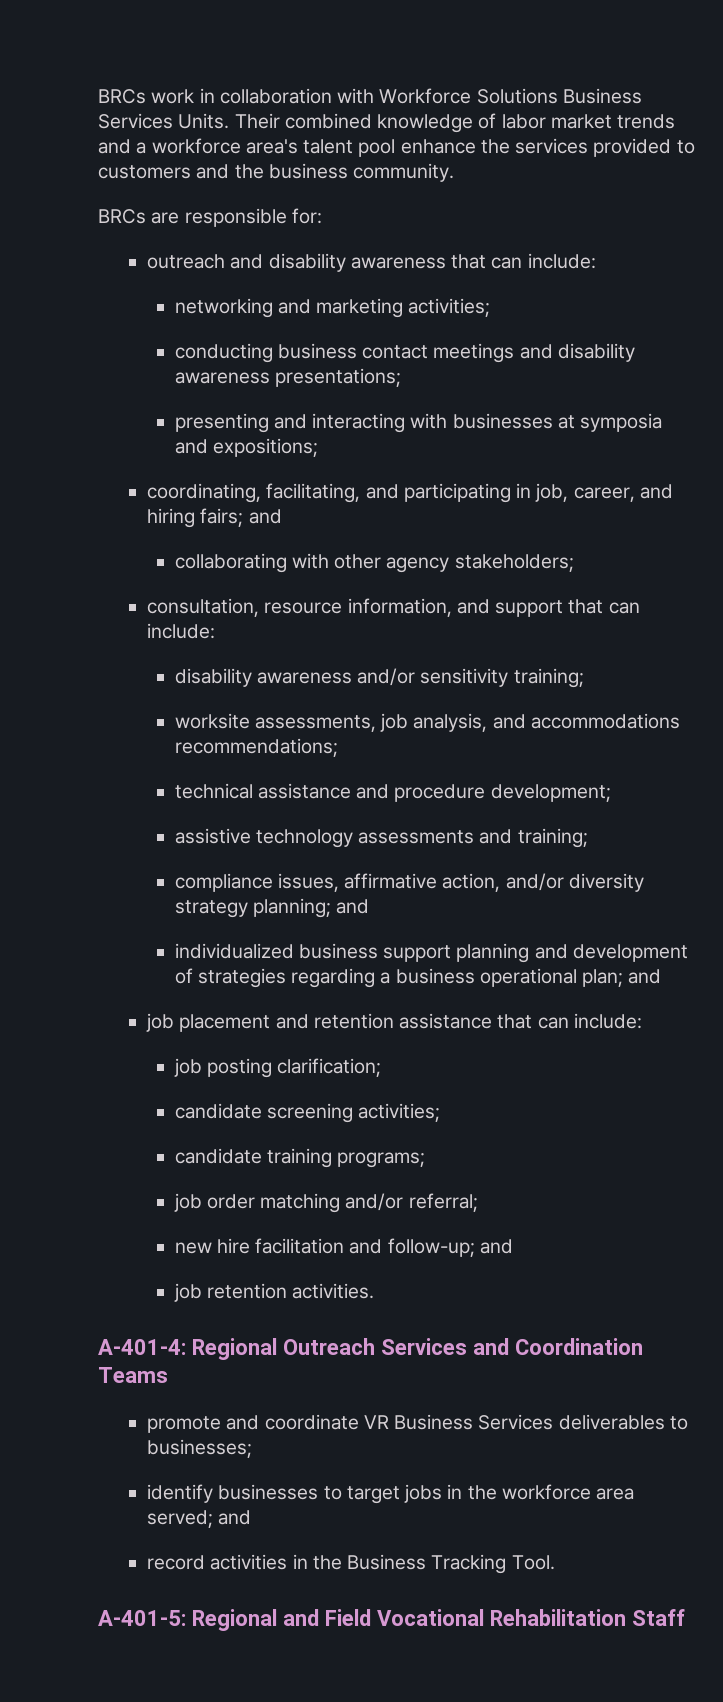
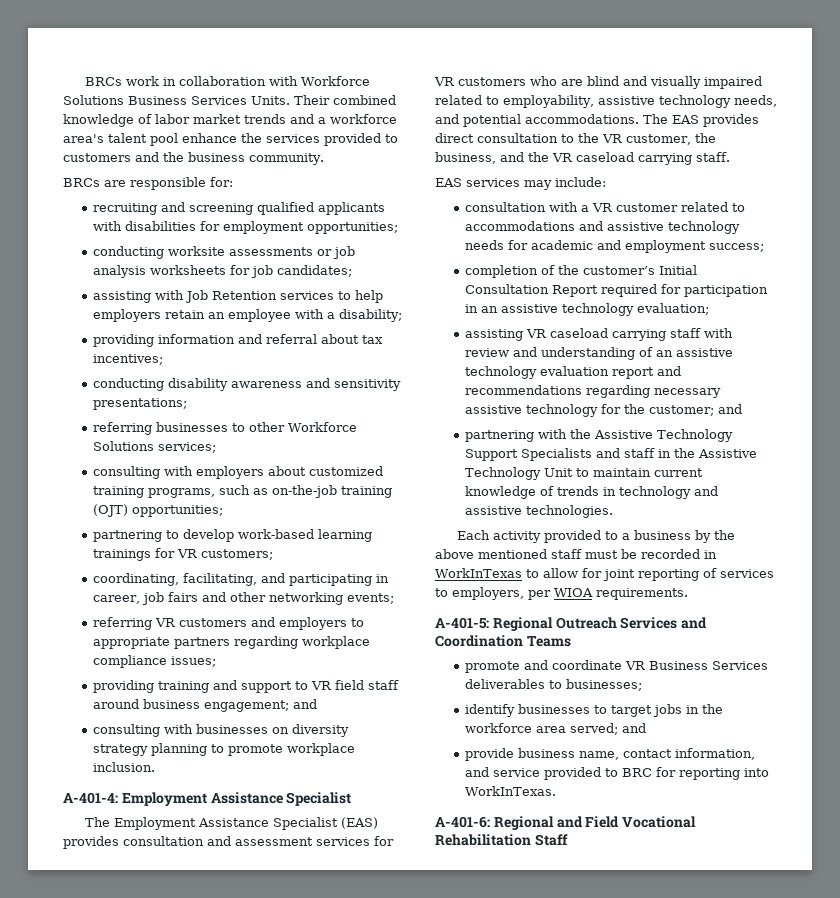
[147,253,596,272] [174,298,491,318] [174,343,635,363] [174,368,401,387] [174,413,663,433] [174,438,318,457] outreach and disability awareness that can include: // networking and marketing activities; // conducting business contact meetings and disability awareness presentations; // presenting and interacting with businesses at symposia and expositions; -> [93,202,386,215] [93,221,399,234] [93,246,356,259] [93,265,353,278] [93,290,384,303] [93,309,403,322] [93,334,384,347] [93,354,164,365] [93,378,402,391] [93,398,188,410] [93,422,358,435] [93,441,217,453] [93,466,384,479] [93,485,393,498] [93,504,224,517] [93,529,373,542] [93,548,274,561] recruiting and screening qualified applicants with disabilities for employment opportunities; // conducting worksite assessments or job analysis worksheets for job candidates; // assisting with Job Retention services to help employers retain an employee with a disability; // providing information and referral about tax incentives; // conducting disability awareness and sensitivity presentations; // referring businesses to other Workforce Solutions services; // consulting with employers about customized training programs, such as on-the-job training (OJT) opportunities; // partnering to develop work-based learning trainings for VR customers;
[535,483,673,502] [147,508,282,528] [174,553,574,573] [147,598,640,617] [147,623,216,639] [174,668,584,688] [174,713,680,732] [174,738,338,757] [174,783,611,802] [174,828,588,848] [174,873,644,892] [174,898,370,918] [174,943,688,963] [174,968,662,988] [146,1013,642,1032] [173,1058,382,1078] [174,1103,441,1123] [174,1148,426,1168] [173,1193,478,1213] [174,1238,513,1257] [173,1283,375,1302] [98,1339,186,1355] job, career, and hiring fairs; and // collaborating with other agency stakeholders; // consultation, resource information, and support that can include: // disability awareness and/or sensitivity training; // worksite assessments, job analysis, and accommodations recommendations; // technical assistance and procedure development; // assistive technology assessments and training; // compliance issues, affirmative action, and/or diversity strategy planning; and // individualized business support planning and development of strategies regarding a business operational plan; and // job placement and retention assistance that can include: // job posting clarification; // candidate screening activities; // candidate training programs; // job order matching and/or referral; // new hire facilitation and follow-up; and // job retention activities. // A-401-4: -> [93,592,395,605] [93,617,365,630] [93,636,371,649] [93,655,217,668] [93,680,400,693] [93,699,318,712] [93,724,350,737] [93,743,356,756] [93,762,156,772] [63,792,352,806] [84,817,378,830] [63,836,394,849] [434,76,762,89] [435,95,777,108] [435,114,759,127] [435,133,716,145] [435,152,730,165] [435,177,606,190] [465,202,746,212] [465,221,741,234] [465,240,765,253] [465,265,698,278] [465,284,769,297] [465,303,710,316] [465,328,734,341] [465,347,734,360] [465,366,682,379] [465,385,722,398] [465,404,743,417] [465,429,734,442] [465,448,758,461] [465,467,704,480] [465,486,719,499] [465,505,614,518] [456,530,735,543] [435,549,717,559] [435,568,774,581] [435,587,688,600] [435,617,489,629] career, job fairs and other networking events; // referring VR customers and employers to appropriate partners regarding workplace compliance issues; // providing training and support to VR field staff around business engagement; and // consulting with businesses on diversity strategy planning to promote workplace inclusion. // A-401-4: Employment Assistance Specialist // The Employment Assistance Specialist (EAS) provides consultation and assessment services for VR customers who are blind and visually impaired related to employability, assistive technology needs, and potential accommodations. The EAS provides direct consultation to the VR customer, the business, and the VR caseload carrying staff. // EAS services may include: // consultation with a VR customer related to accommodations and assistive technology needs for academic and employment success; // completion of the customer’s Initial Consultation Report required for participation in an assistive technology evaluation; // assisting VR caseload carrying staff with review and understanding of an assistive technology evaluation report and recommendations regarding necessary assistive technology for the customer; and // partnering with the Assistive Technology Support Specialists and staff in the Assistive Technology Unit to maintain current knowledge of trends in technology and assistive technologies. // Each activity provided to a business by the above mentioned staff must be recorded in WorkInTexas to allow for joint reporting of services to employers, per WIOA requirements. // A-401-5:
[147,1554,555,1574] [98,1610,186,1626] record activities in the Business Tracking Tool. // A-401-5: -> [465,748,756,761] [465,767,770,780] [465,786,557,796] [435,816,490,828] provide business name, contact information, and service provided to BRC for reporting into WorkInTexas. // A-401-6:

